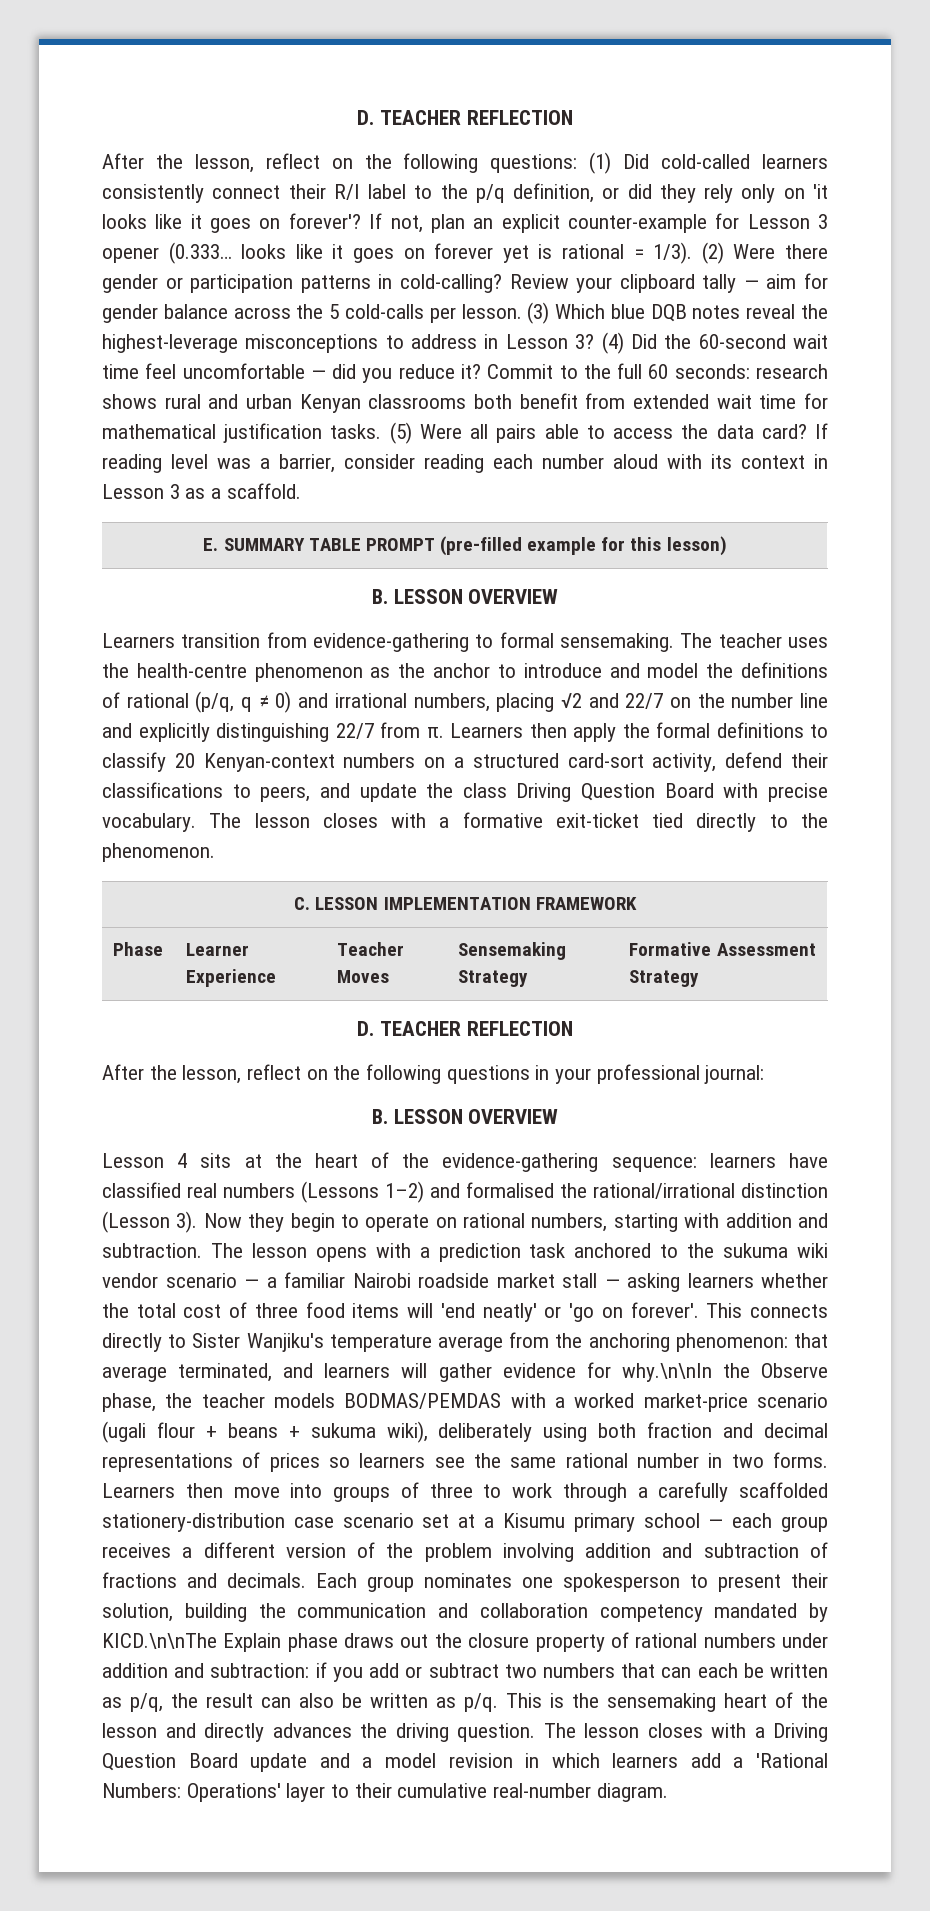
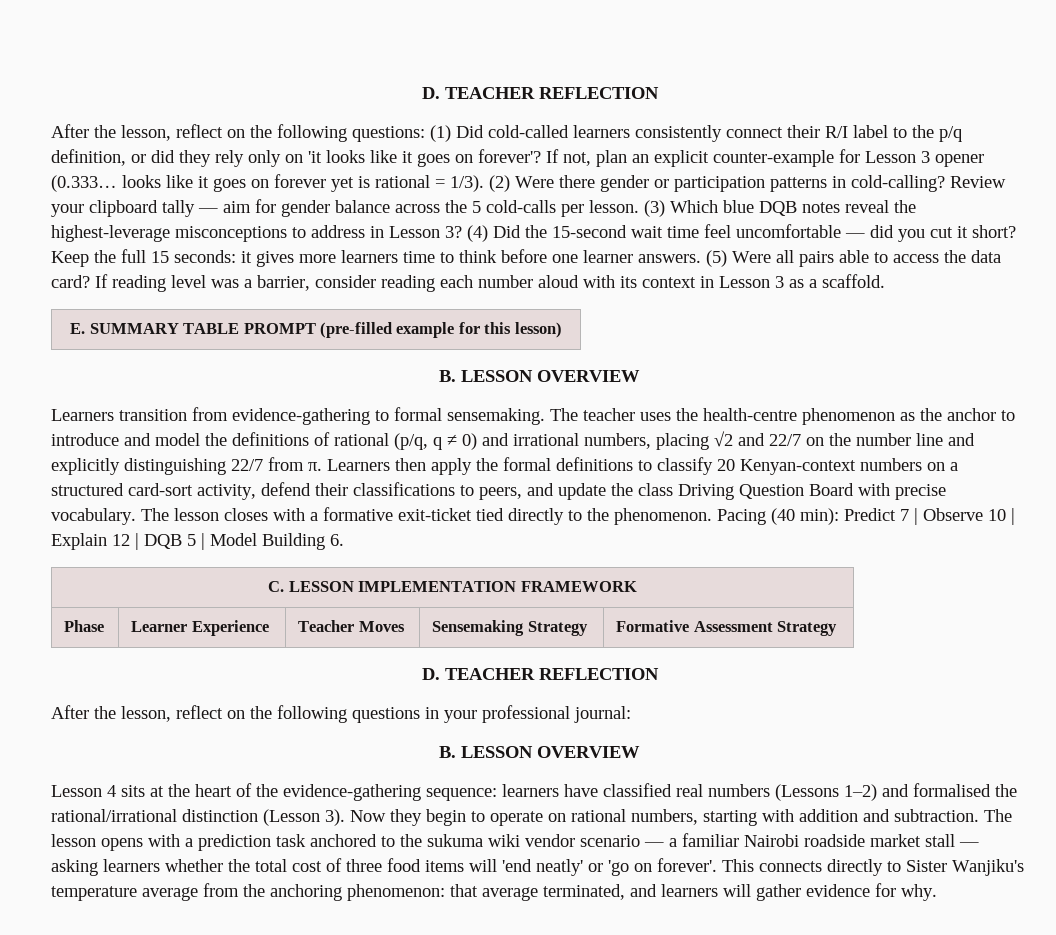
[698,334,786,349] 60-second -> [552,225,627,238] 15-second
[398,363,829,379] [102,393,828,413] [102,423,382,443] reduce it? Commit to the full 60 seconds: research shows rural and urban Kenyan classrooms both benefit from extended wait time for mathematical justification tasks. -> [930,225,1016,238] [51,249,701,267] cut it short? Keep the full 15 seconds: it gives more learners time to think before one learner answers.
(215, 852) none -> [717,508,1015,525] [51,533,344,550] Pacing (40 min): Predict 7 | Observe 10 | Explain 12 | DQB 5 | Model Building 6.
[621,1363,829,1382] [102,1393,828,1412] [102,1421,828,1443] [102,1452,829,1472] [102,1482,828,1502] [102,1513,829,1532] [102,1542,828,1562] [102,1572,828,1592] [102,1603,828,1622] [102,1632,829,1652] [102,1662,828,1682] [102,1692,828,1712] [102,1723,828,1742] [102,1753,829,1772] [102,1783,668,1802] why.\n\nIn the Observe phase, the teacher models BODMAS/PEMDAS with a worked market-price scenario (ugali flour + beans + sukuma wiki), deliberately using both fraction and decimal representations of prices so learners see the same rational number in two forms. Learners then move into groups of three to work through a carefully scaffolded stationery-distribution case scenario set at a Kisumu primary school — each group receives a different version of the problem involving addition and subtraction of fractions and decimals. Each group nominates one spokesperson to present their solution, building the communication and collaboration competency mandated by KICD.\n\nThe Explain phase draws out the closure property of rational numbers under addition and subtraction: if you add or subtract two numbers that can each be written as p/q, the result can also be written as p/q. This is the sensemaking heart of the lesson and directly advances the driving question. The lesson closes with a Driving Question Board update and a model revision in which learners add a 'Rational Numbers: Operations' layer to their cumulative real-number diagram. -> [901,884,937,901] why.

